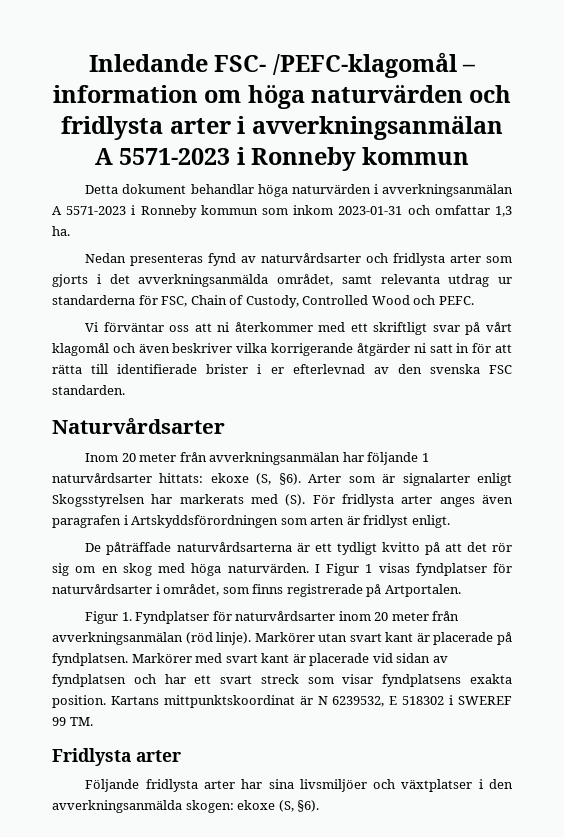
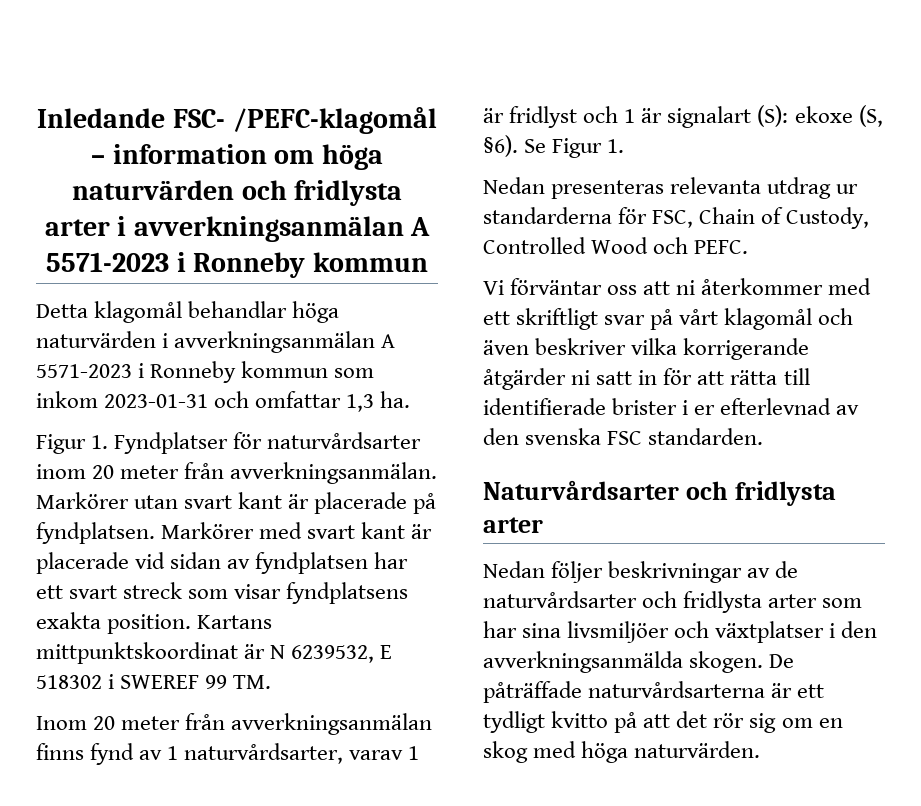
[122,184,187,194] dokument -> [94,301,183,323] klagomål
[85,253,512,266] [52,274,372,287] Nedan presenteras fynd av naturvårdsarter och fridlysta arter som gjorts i det avverkningsanmälda området, samt -> [36,432,422,454] [36,462,438,484] [36,492,437,514] [36,522,433,544] [36,552,409,574] [36,582,409,604] [36,612,273,634] [36,642,393,664] [36,674,272,689] [36,713,433,735] [36,743,420,765] [483,105,883,128] [483,135,625,158] [483,177,665,199] Figur 1. Fyndplatser för naturvårdsarter inom 20 meter från avverkningsanmälan. Markörer utan svart kant är placerade på fyndplatsen. Markörer med svart kant är placerade vid sidan av fyndplatsen har ett svart streck som visar fyndplatsens exakta position. Kartans mittpunktskoordinat är N 6239532, E 518302 i SWEREF 99 TM. // Inom 20 meter från avverkningsanmälan finns fynd av 1 naturvårdsarter, varav 1 är fridlyst och 1 är signalart (S): ekoxe (S, §6). Se Figur 1. // Nedan presenteras
[85,452,429,465] [52,473,512,486] [52,494,513,507] [52,515,450,528] // Inom 20 meter från avverkningsanmälan har följande 1 naturvårdsarter hittats: ekoxe (S, §6). Arter som är signalarter enligt Skogsstyrelsen har markerats med (S). För fridlysta arter anges även paragrafen i Artskyddsförordningen som arten är fridlyst enligt. // -> [686,481,837,506] [483,517,543,533] [483,561,799,583] [483,591,863,613] [483,621,878,643] [483,651,764,673] och fridlysta arter // Nedan följer beskrivningar av de naturvårdsarter och fridlysta arter som har sina livsmiljöer och växtplatser i den avverkningsanmälda skogen.
[314,563,512,576] [52,584,461,597] [85,611,460,624] [52,632,512,645] [52,653,448,666] [52,674,512,687] [52,695,513,708] [52,717,93,726] [52,748,181,766] [85,779,513,792] [52,800,320,813] I Figur 1 visas fyndplatser för naturvårdsarter i området, som finns registrerade på Artportalen. // Figur 1. Fyndplatser för naturvårdsarter inom 20 meter från avverkningsanmälan (röd linje). Markörer utan svart kant är placerade på fyndplatsen. Markörer med svart kant är placerade vid sidan av fyndplatsen och har ett svart streck som visar fyndplatsens exakta position. Kartans mittpunktskoordinat är N 6239532, E 518302 i SWEREF 99 TM. // Fridlysta arter // Följande fridlysta arter har sina livsmiljöer och växtplatser i den avverkningsanmälda skogen: ekoxe (S, §6). -> (761, 749) none

